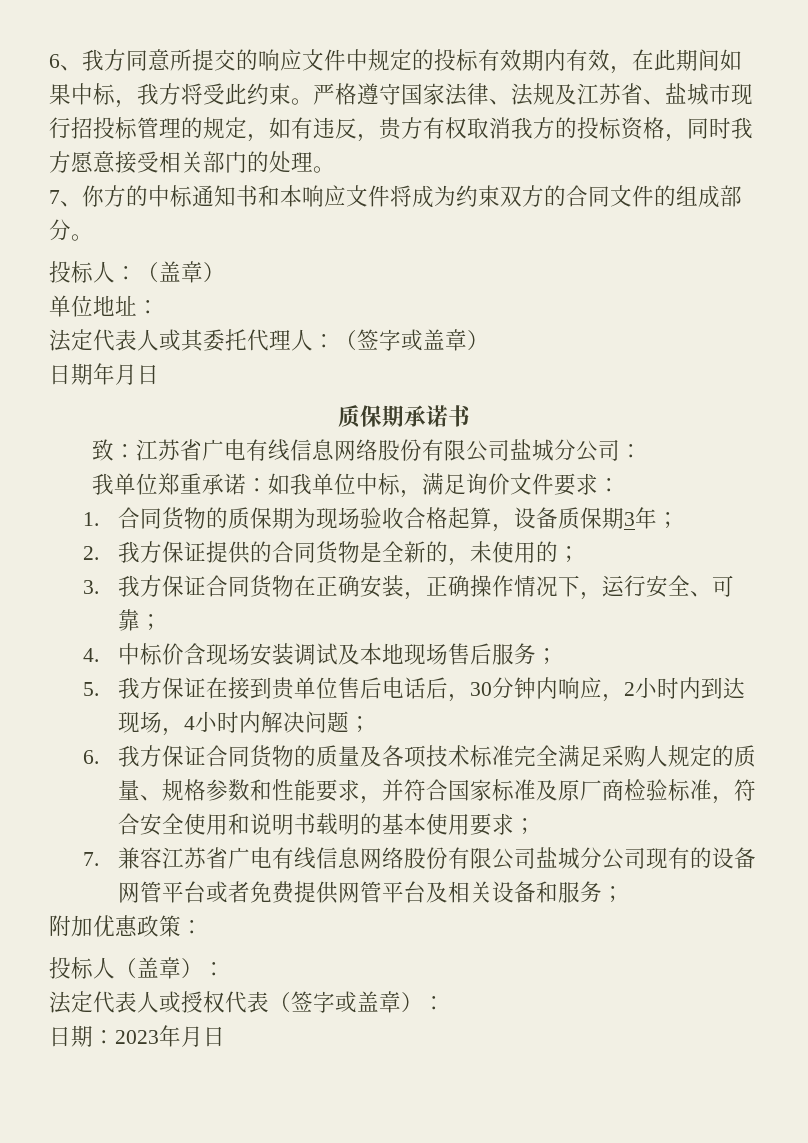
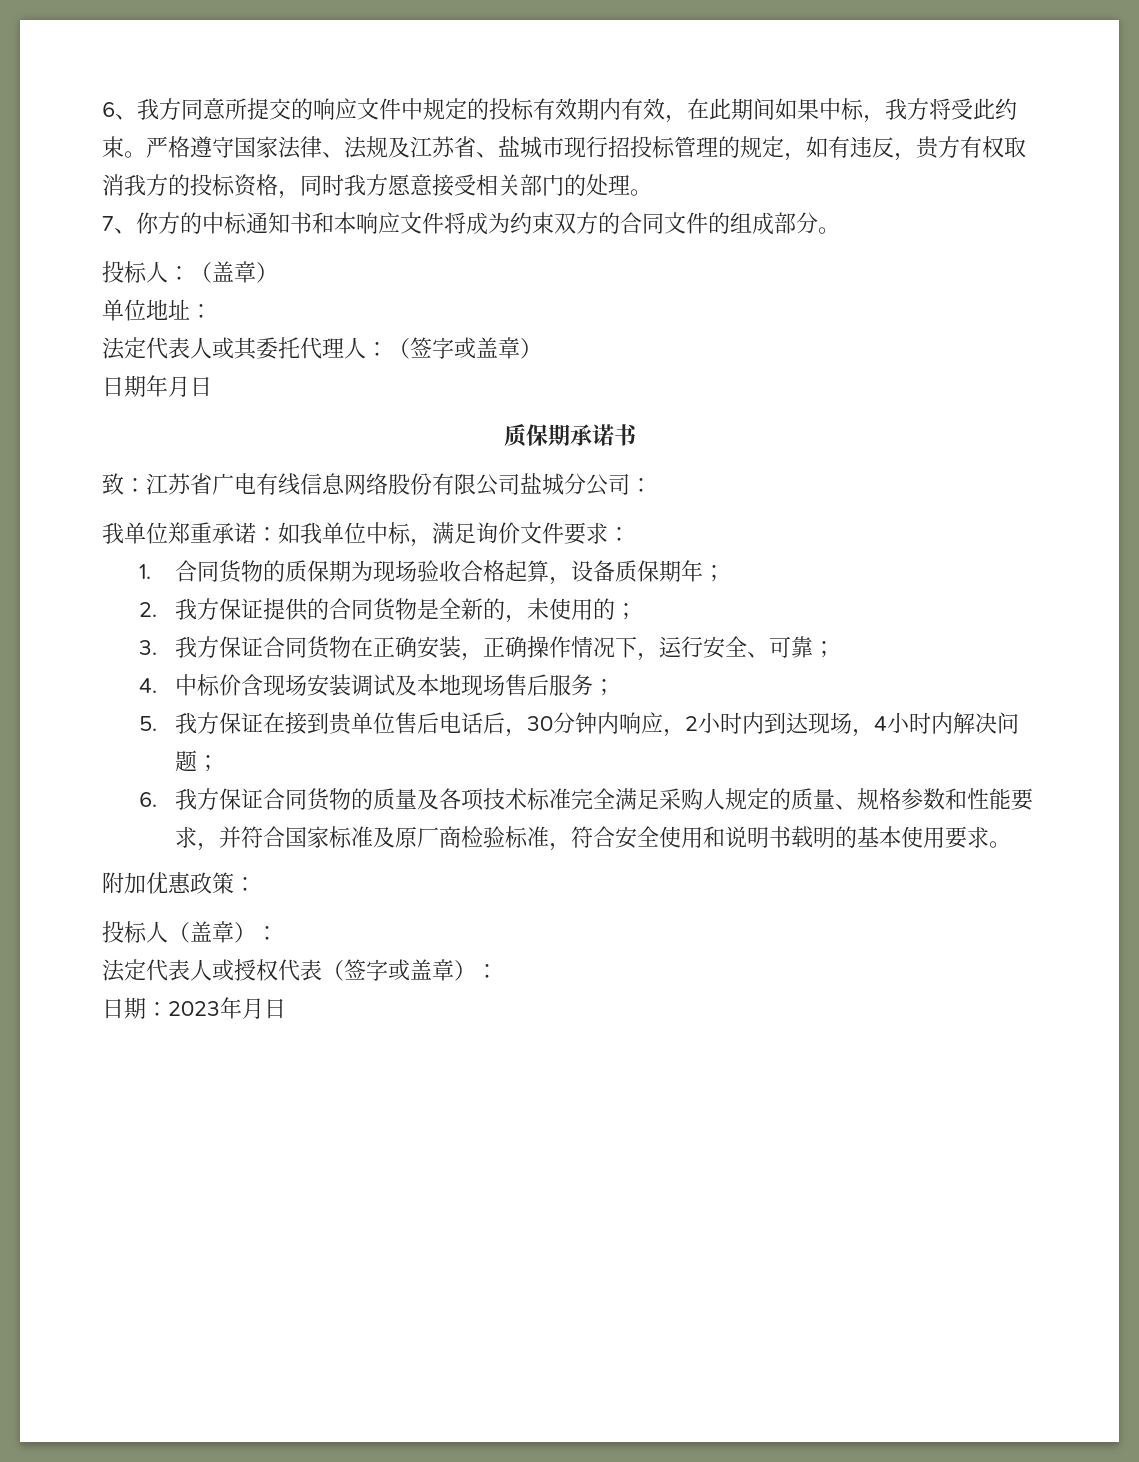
[623,512,635,526] 3 -> (682, 571) none
[513,818,536,834] [83,847,756,870] [117,881,624,904] ； // 7.兼容江苏省广电有线信息网络股份有限公司盐城分公司现有的设备网管平台或者免费提供网管平台及相关设备和服务； -> [989,841,1012,848] 。

